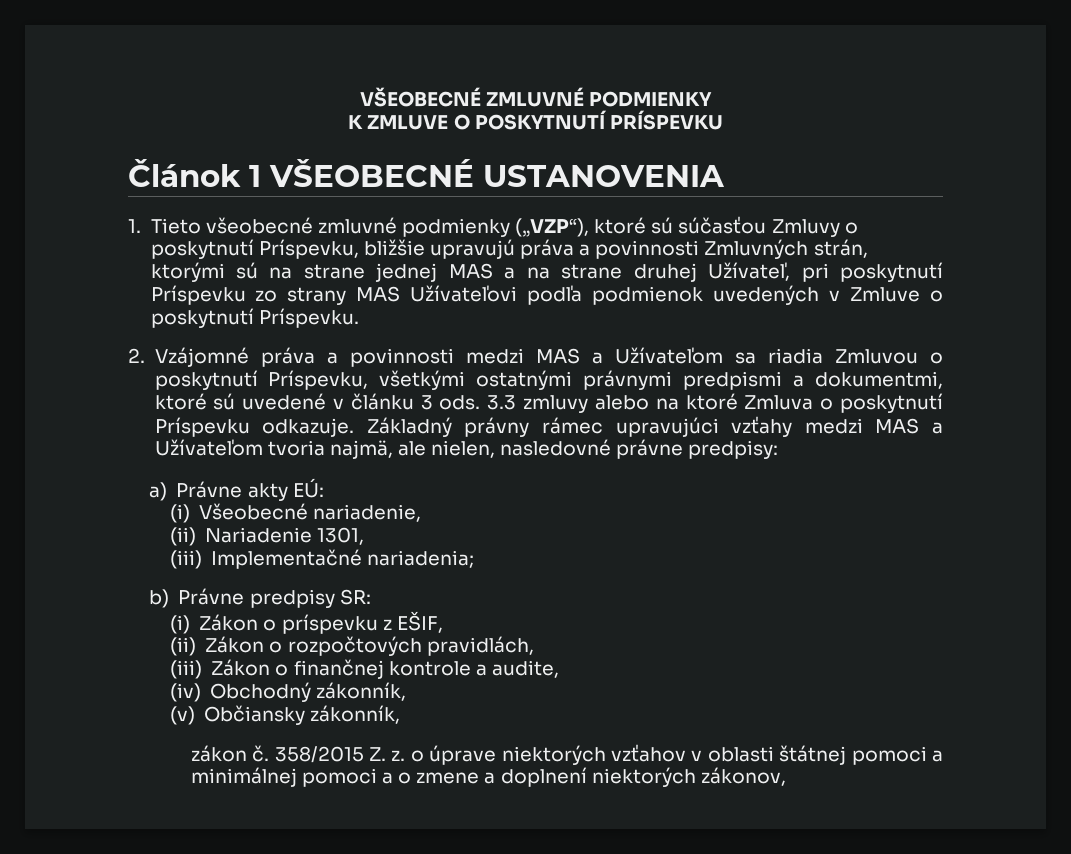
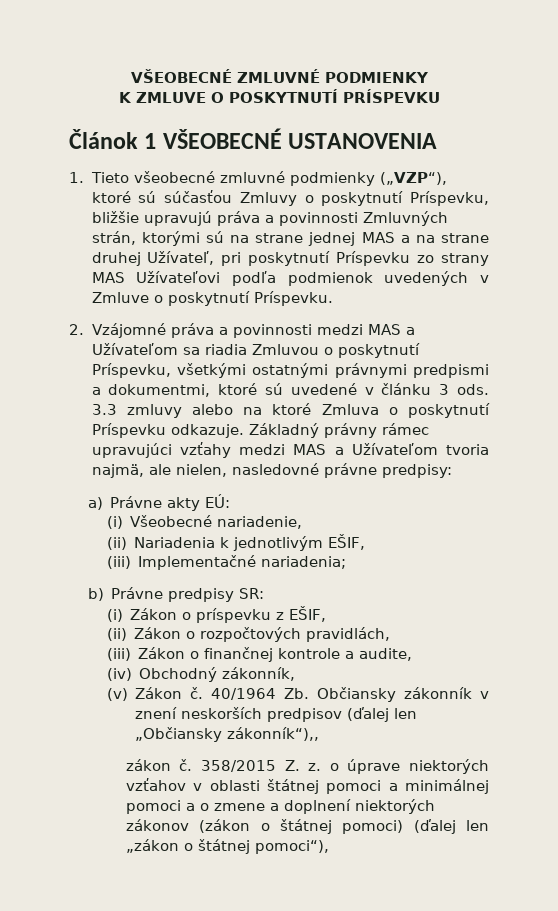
[205,527,365,545] Nariadenie 1301, -> [134,534,366,551] Nariadenia k jednotlivým EŠIF,
[204,705,401,725] Občiansky zákonník, -> [135,687,489,702] [135,707,418,722] [135,727,320,742] Zákon č. 40/1964 Zb. Občiansky zákonník v znení neskorších predpisov (ďalej len „Občiansky zákonník“),,
[700,767,786,786] zákonov, -> [125,819,489,834] [125,839,329,854] zákonov (zákon o štátnej pomoci) (ďalej len „zákon o štátnej pomoci“),

